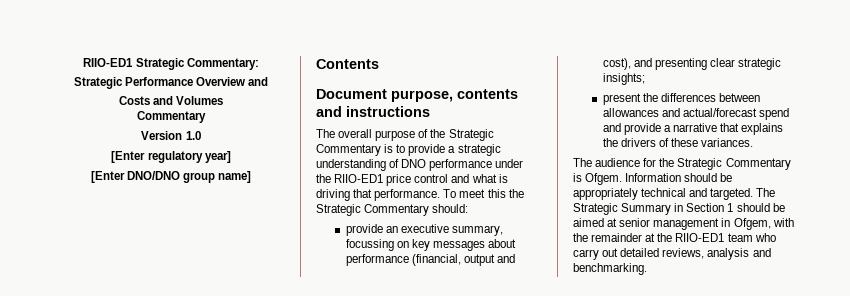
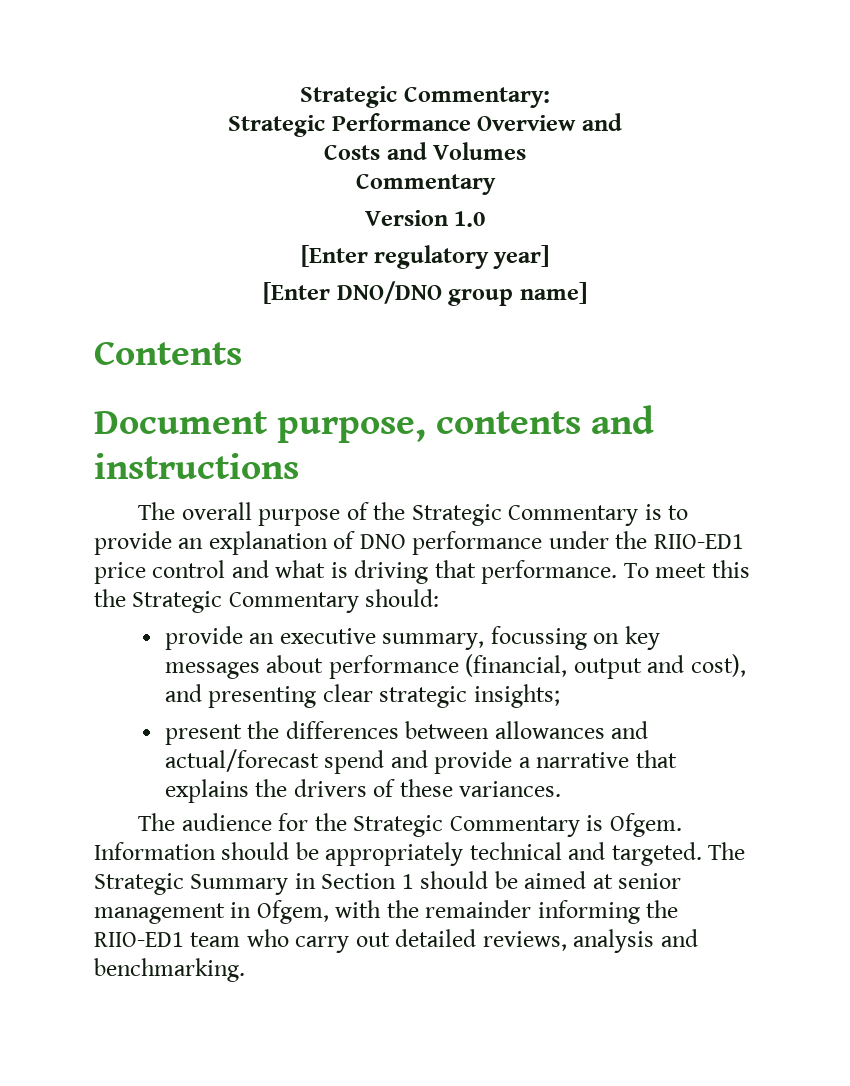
[83,58,134,67] RIIO-ED1 -> (300, 97) none
[448,144,501,156] [316,159,386,171] a strategic understanding -> [178,531,328,555] an explanation
[645,233,656,242] at -> [537,900,640,924] informing

